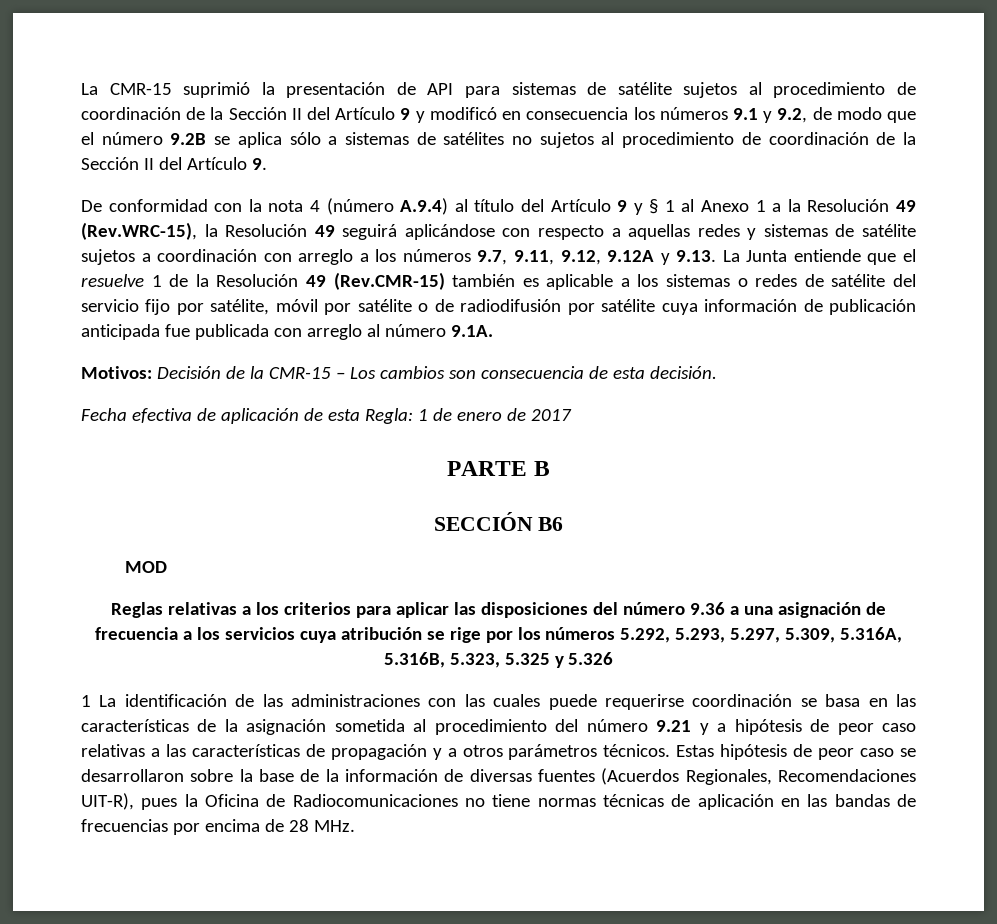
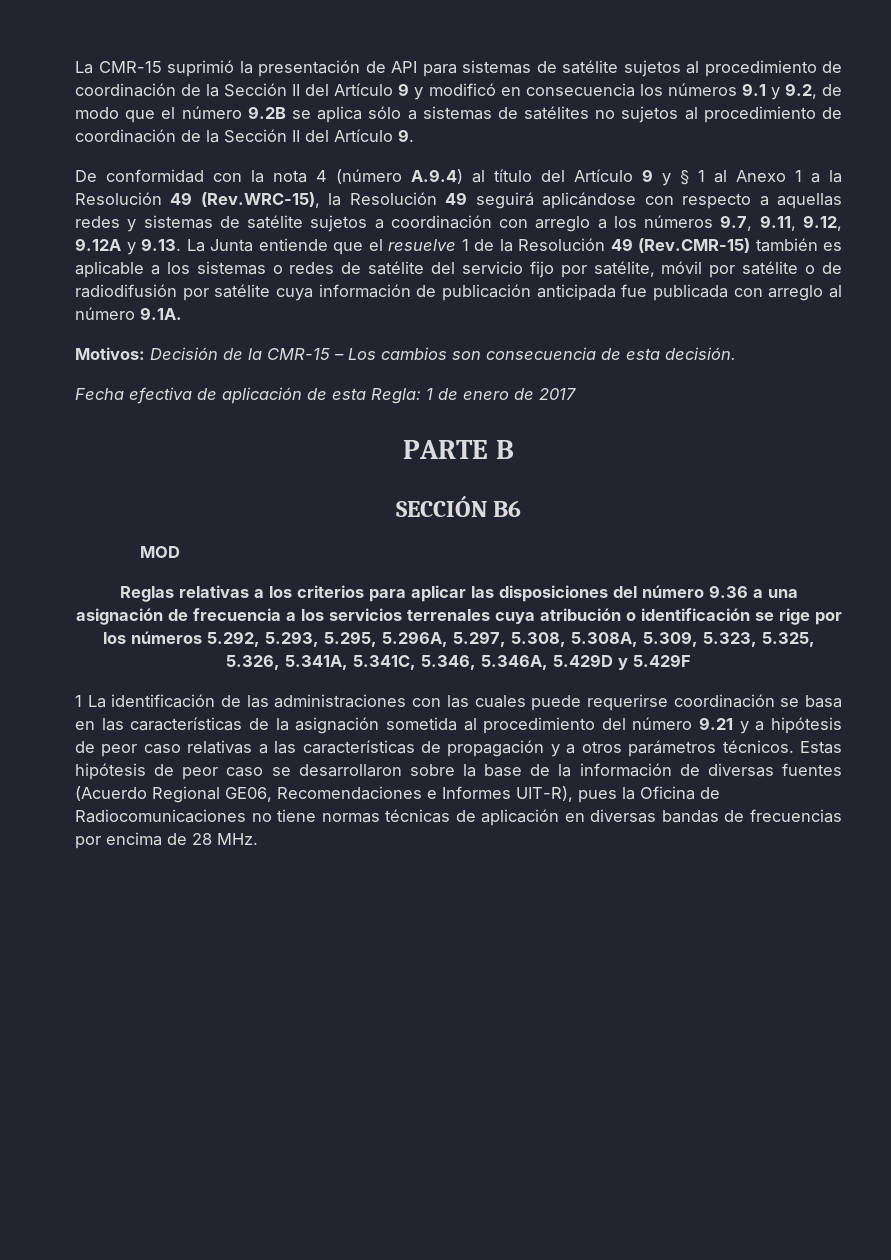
(295, 633) none -> [406,609,490,621] terrenales
(422, 633) none -> [625,608,750,621] o identificación
[730,627,903,643] [383,652,614,668] 5.297, 5.309, 5.316A, 5.316B, 5.323, 5.325 y 5.326 -> [323,631,815,647] [226,654,691,670] 5.295, 5.296A, 5.297, 5.308, 5.308A, 5.309, 5.323, 5.325, 5.326, 5.341A, 5.341C, 5.346, 5.346A, 5.429D y 5.429F
[601,768,916,785] (Acuerdos Regionales, Recomendaciones -> [75,786,511,803] (Acuerdo Regional GE06, Recomendaciones e Informes
[807,794,828,807] las -> [590,809,657,823] diversas

